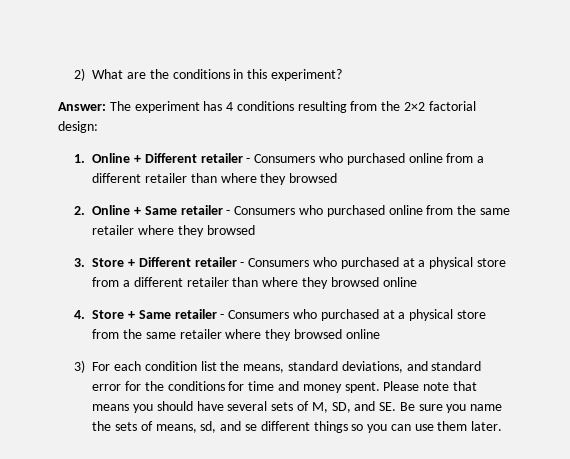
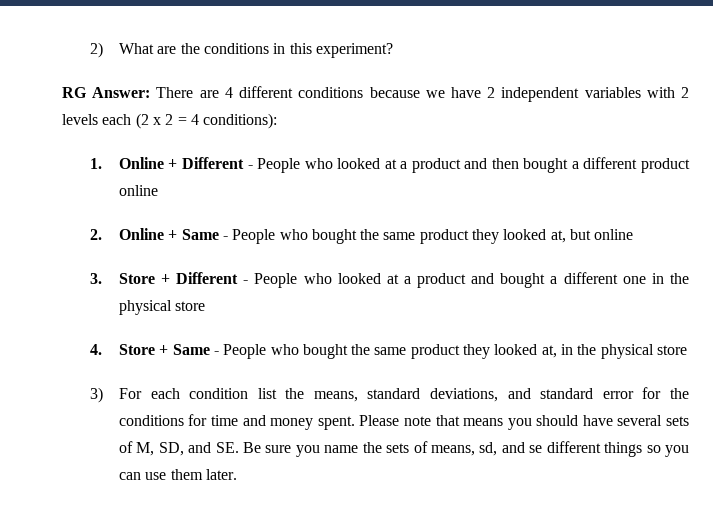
[58,101,476,113] [58,121,98,133] [74,153,485,165] [92,173,338,185] [74,205,510,217] [92,225,255,237] [74,257,506,269] [92,277,417,289] [74,309,486,321] [92,329,380,341] Answer: The experiment has 4 conditions resulting from the 2×2 factorial design: // 1. Online + Different retailer - Consumers who purchased online from a different retailer than where they browsed // 2. Online + Same retailer - Consumers who purchased online from the same retailer where they browsed // 3. Store + Different retailer - Consumers who purchased at a physical store from a different retailer than where they browsed online // 4. Store + Same retailer - Consumers who purchased at a physical store from the same retailer where they browsed online -> [62,86,689,102] [62,113,278,129] [90,157,690,173] [118,185,158,196] [90,228,634,244] [90,272,689,288] [118,300,206,315] [90,344,688,359] RG Answer: There are 4 different conditions because we have 2 independent variables with 2 levels each (2 x 2 = 4 conditions): // 1. Online + Different - People who looked at a product and then bought a different product online // 2. Online + Same - People who bought the same product they looked at, but online // 3. Store + Different - People who looked at a product and bought a different one in the physical store // 4. Store + Same - People who bought the same product they looked at, in the physical store

